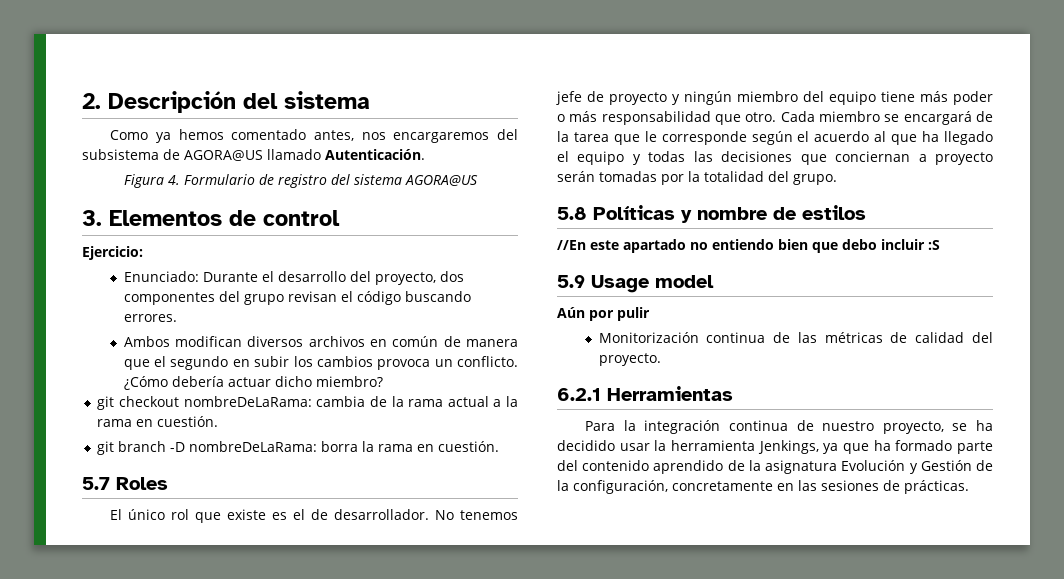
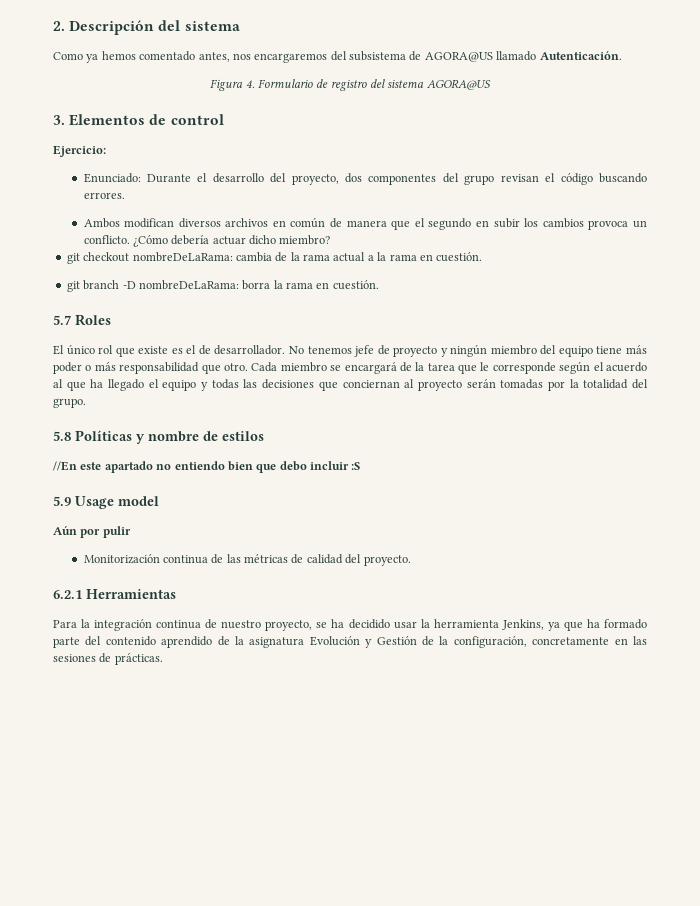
[918,154,927,162] a -> [404,379,415,388] al
[757,440,819,454] Jenkings, -> [501,619,544,630] Jenkins,

